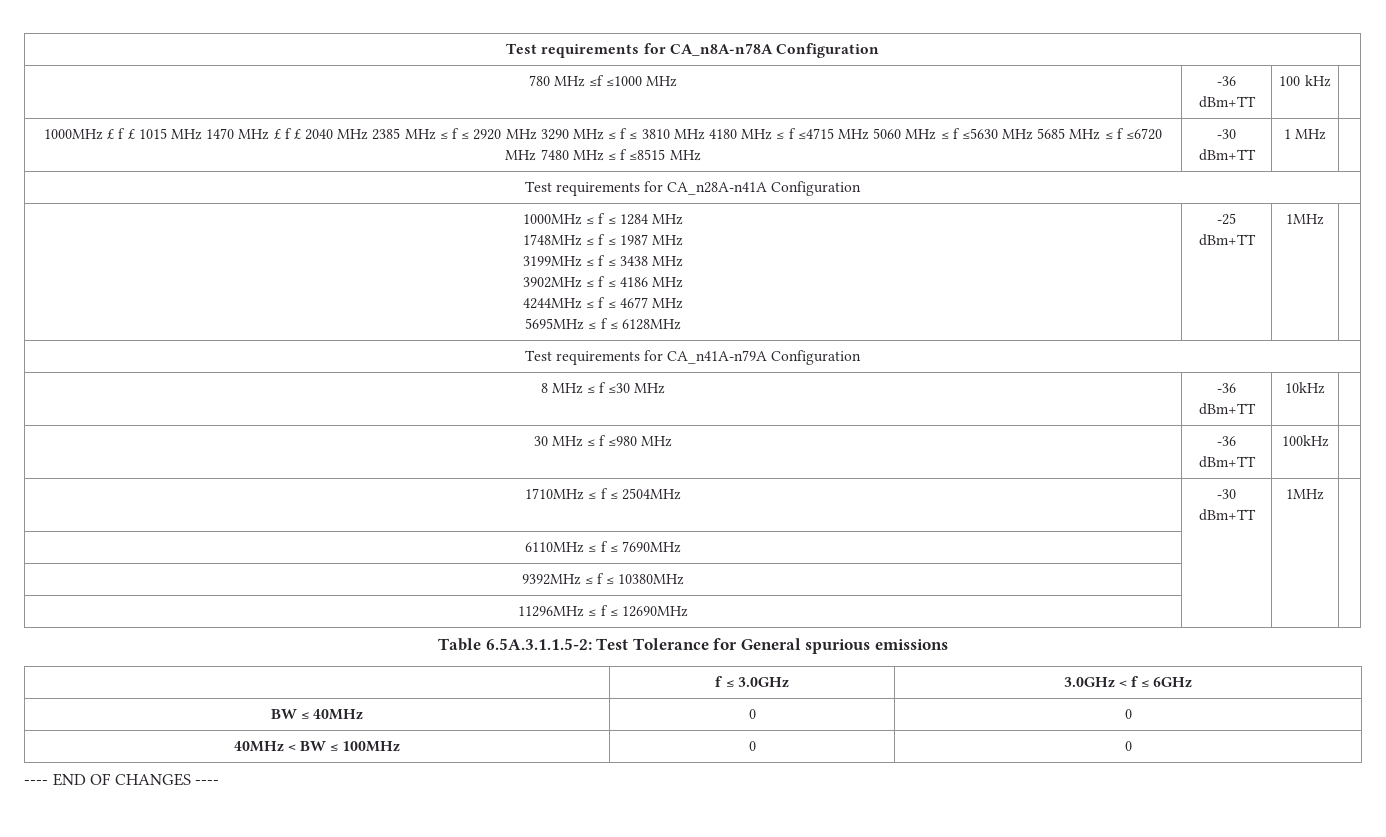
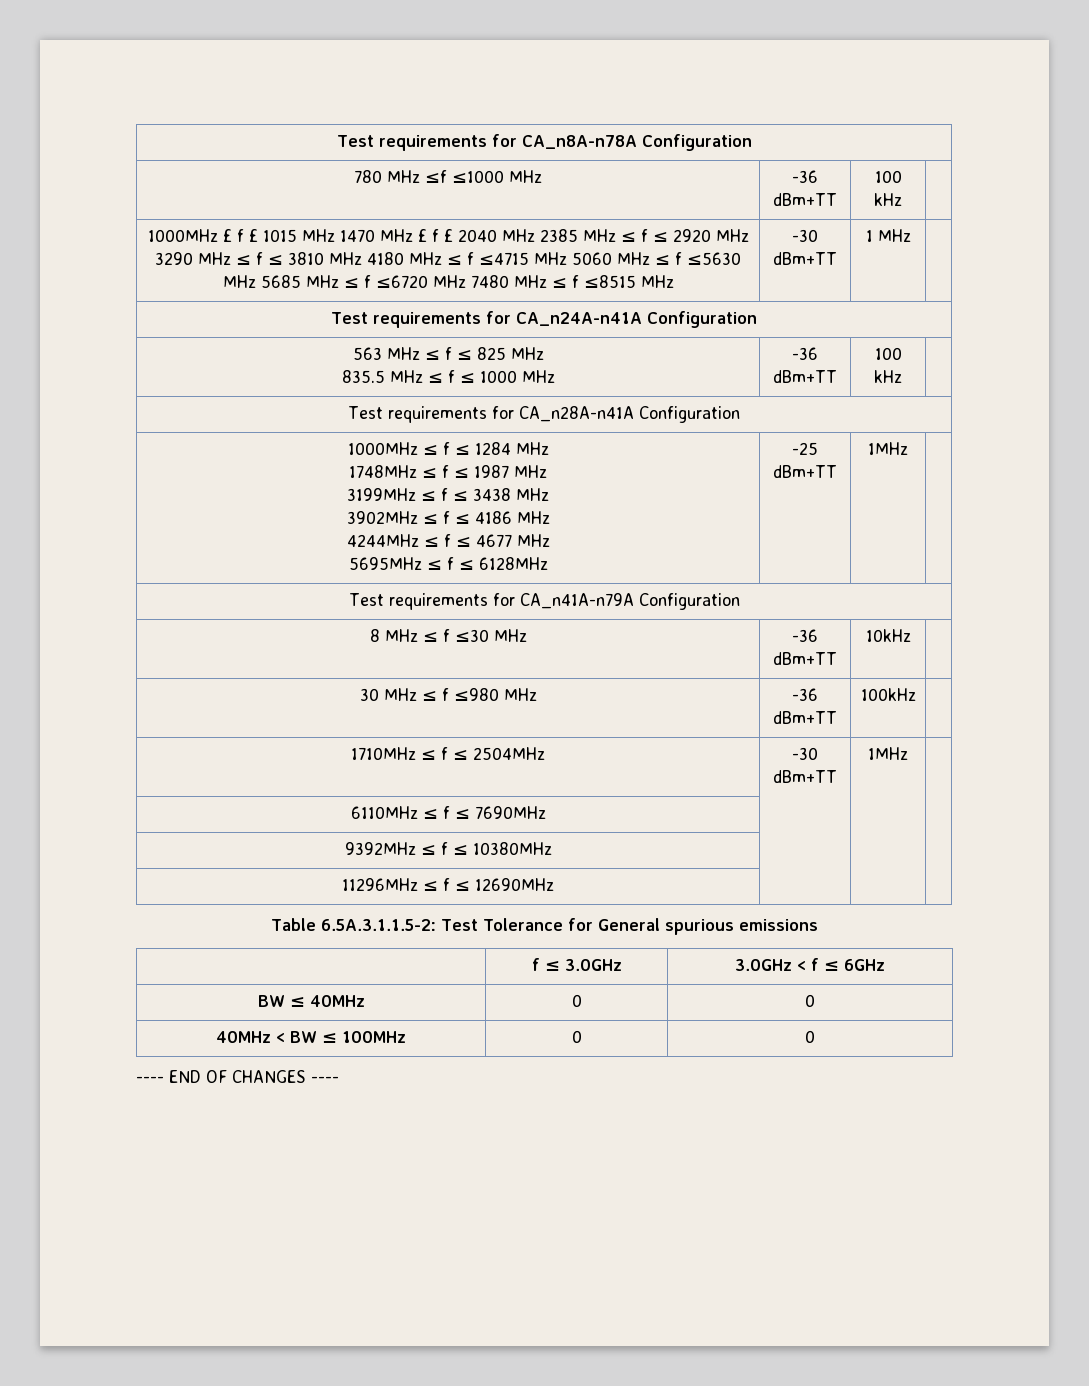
(1327, 134) none -> [331,311,757,328] [352,347,544,360] [341,370,555,383] [792,347,818,360] [773,370,837,383] [874,347,902,360] [874,370,902,383] // Test requirements for CA_n24A-n41A Configuration // 563 MHz ≤ f ≤ 825 MHz // 835.5 MHz ≤ f ≤ 1000 MHz | -36 dBm+TT | 100 kHz |

